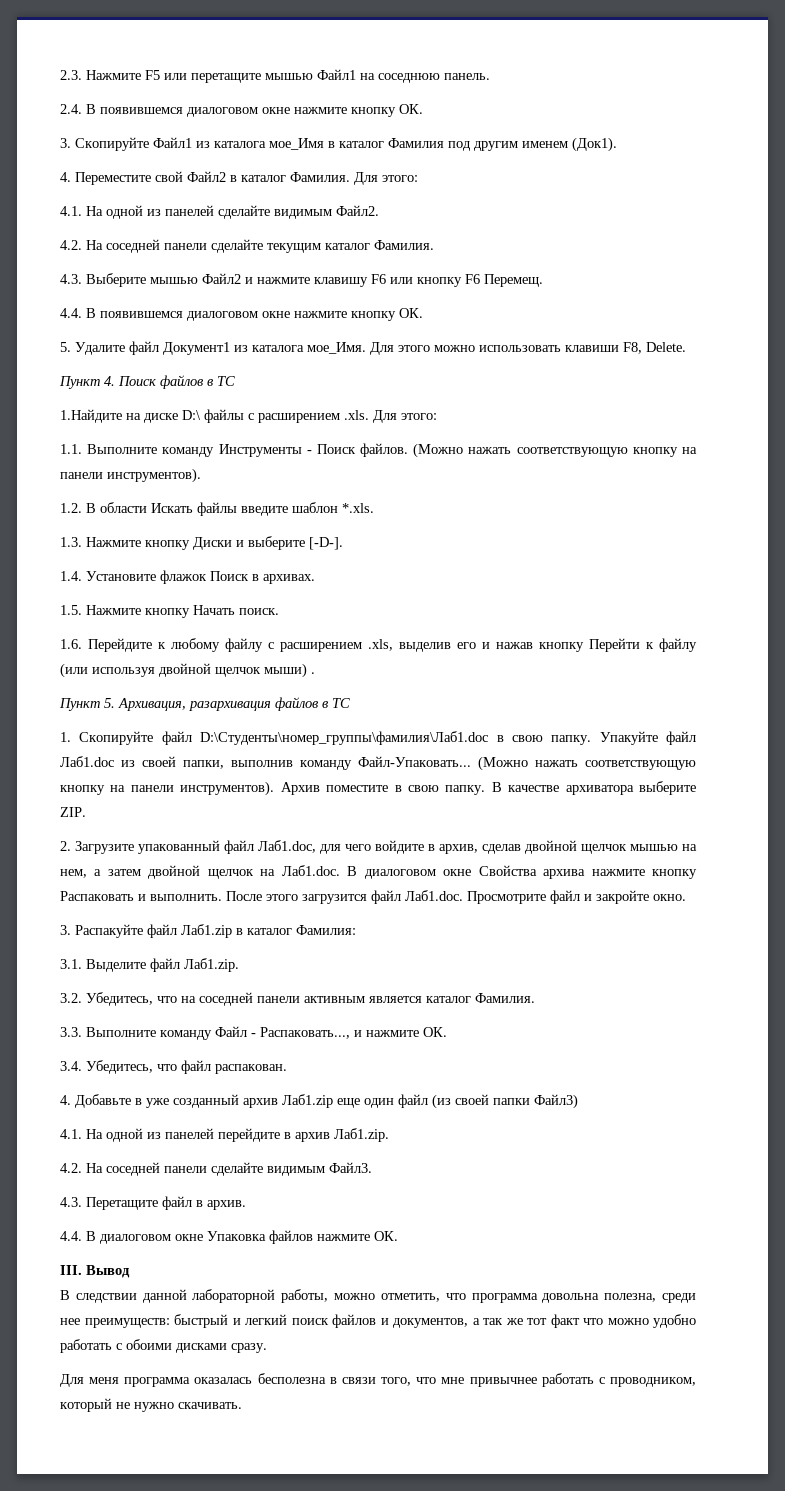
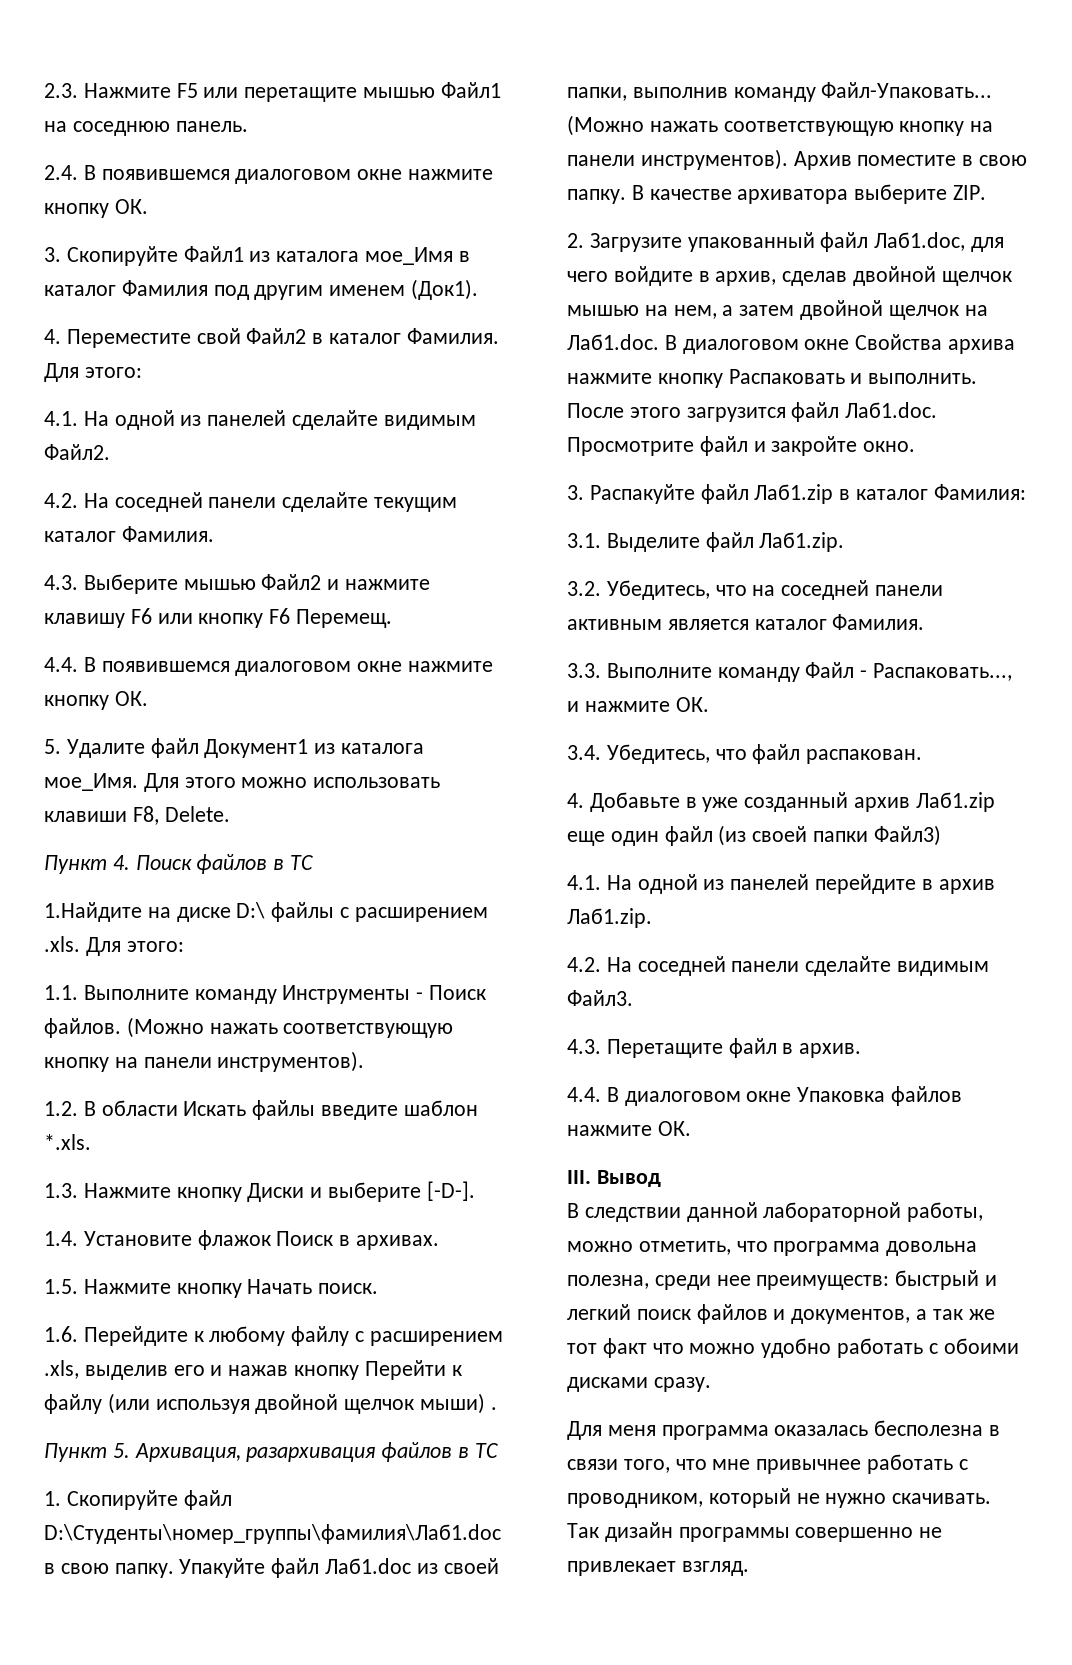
(242, 1405) none -> [567,1522,943,1542] [567,1561,749,1576] Так дизайн программы совершенно не привлекает взгляд.

